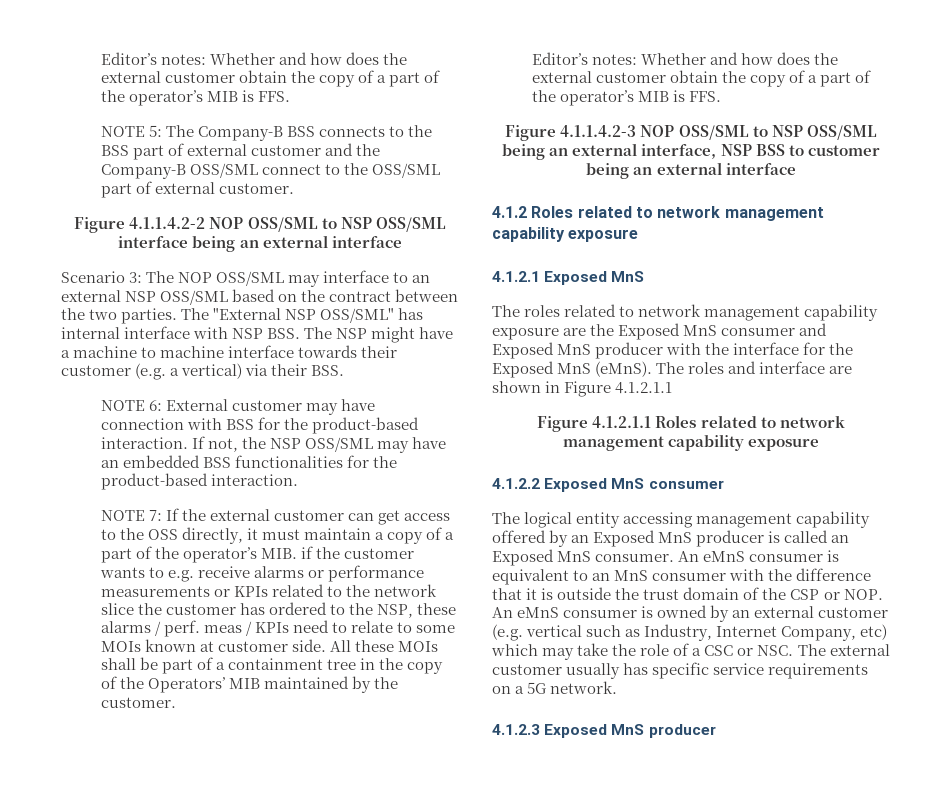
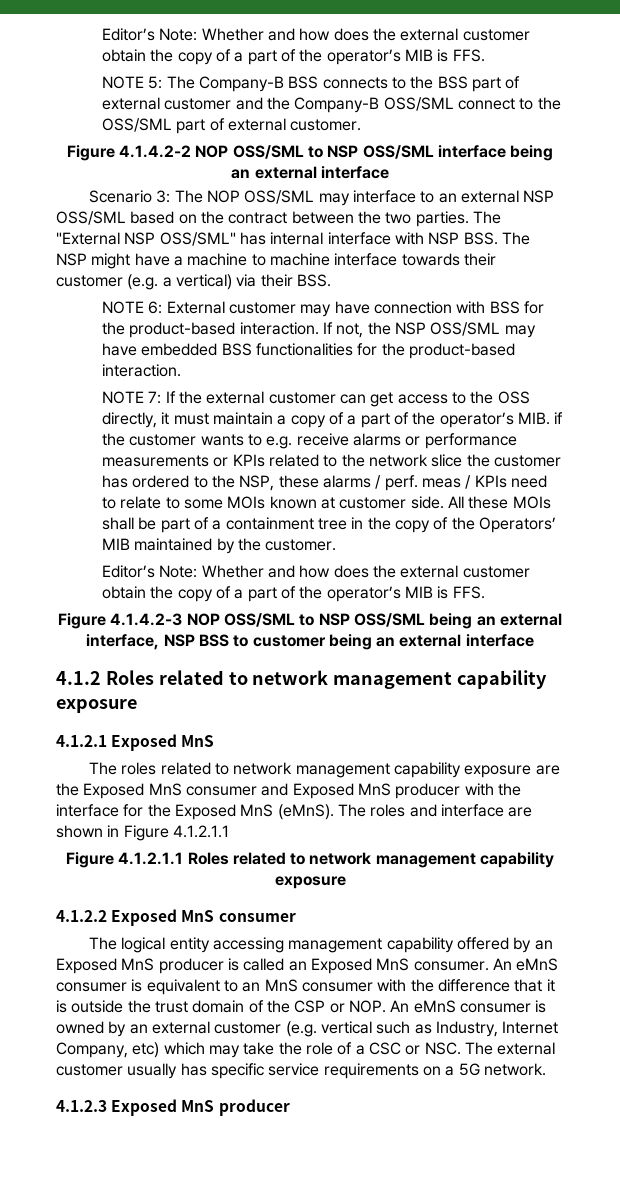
[100,52,206,65] Editor’s notes: -> [102,28,198,41] Editor’s Note:
[129,217,206,229] 4.1.1.4.2-2 -> [119,145,192,158] 4.1.4.2-2
[100,460,119,468] an -> (138, 349) none
[591,54,637,65] notes: -> [159,565,198,578] Note:
[560,125,637,137] 4.1.1.4.2-3 -> [110,613,183,626] 4.1.4.2-3

